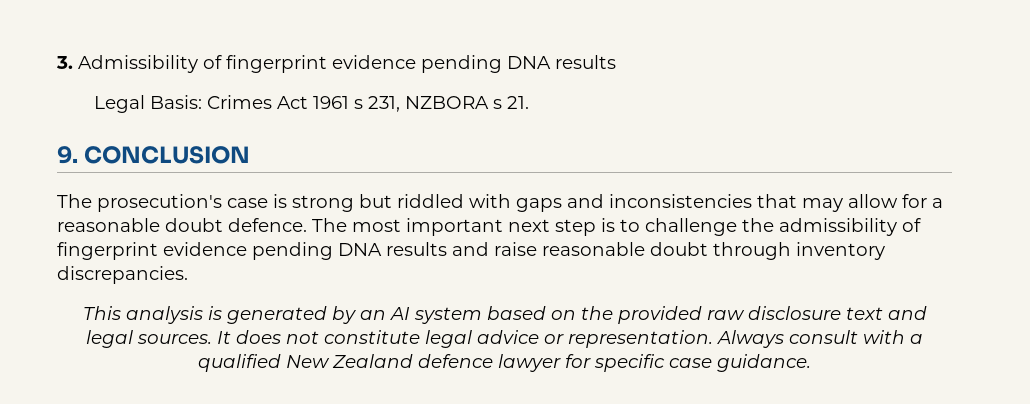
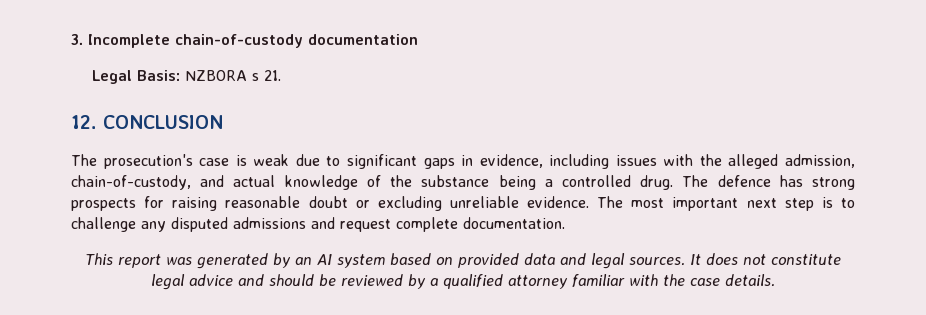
[78,55,616,73] [93,95,400,113] Admissibility of fingerprint evidence pending DNA results // Legal Basis: Crimes Act 1961 s 231, -> [88,34,418,48] [92,70,181,84] Incomplete chain-of-custody documentation // Legal Basis:
[57,146,78,164] 9. -> [71,115,97,129] 12.
[292,194,943,212] [57,218,307,232] strong but riddled with gaps and inconsistencies that may allow for a reasonable doubt defence. -> [253,154,855,169] [71,175,855,190] [71,196,590,211] weak due to significant gaps in evidence, including issues with the alleged admission, chain-of-custody, and actual knowledge of the substance being a controlled drug. The defence has strong prospects for raising reasonable doubt or excluding unreliable evidence.
[742,218,921,236] [57,242,885,260] [57,266,188,284] the admissibility of fingerprint evidence pending DNA results and raise reasonable doubt through inventory discrepancies. -> [141,217,565,232] any disputed admissions and request complete documentation.
[125,306,222,324] analysis is -> [118,254,192,268] report was
[580,306,883,324] the provided raw disclosure text -> [458,253,555,268] provided data
[544,330,923,348] [198,354,811,372] or representation. Always consult with a qualified New Zealand defence lawyer for specific case guidance. -> [238,274,775,289] and should be reviewed by a qualified attorney familiar with the case details.

